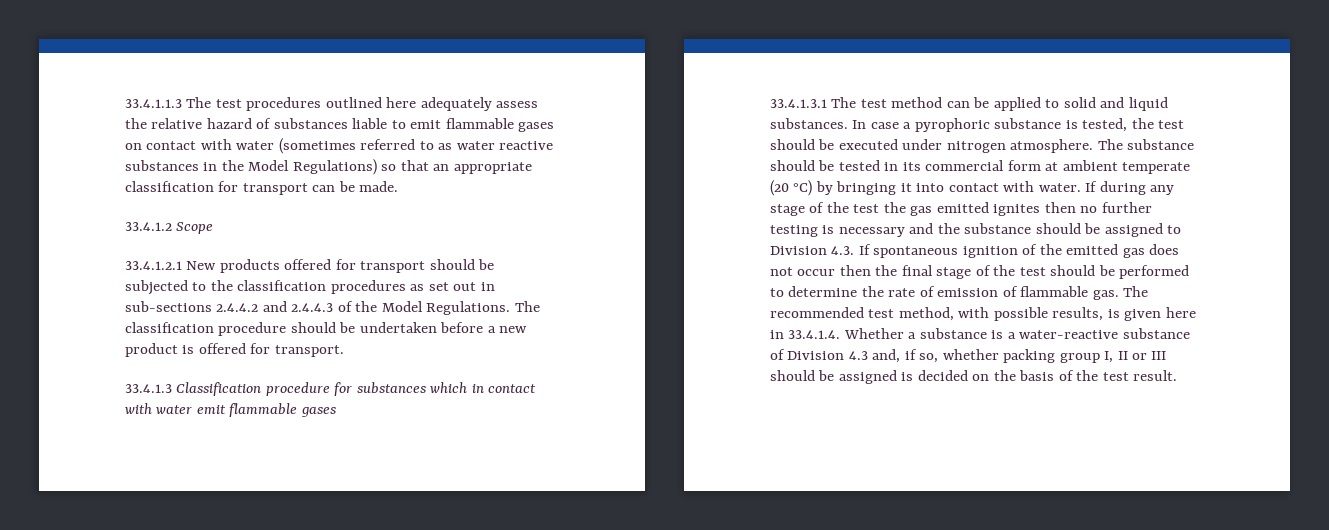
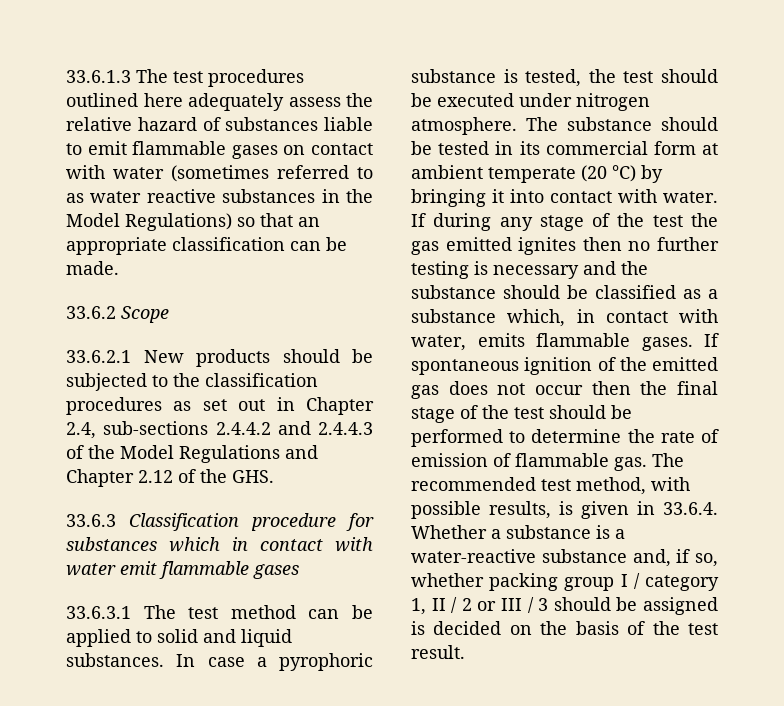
[125,99,182,108] 33.4.1.1.3 -> [66,70,131,83] 33.6.1.3
[218,181,308,195] for transport -> (285, 244) none
[125,222,172,231] 33.4.1.2 -> [66,306,116,319] 33.6.2
[125,261,182,270] 33.4.1.2.1 -> [66,350,131,363] 33.6.2.1
[284,259,426,273] offered for transport -> (270, 358) none
(495, 286) none -> [306,397,374,415] [66,422,96,439] Chapter 2.4,
[426,301,540,315] [125,322,528,336] [125,343,344,357] [125,384,172,393] Regulations. The classification procedure should be undertaken before a new product is offered for transport. // 33.4.1.3 -> [179,445,318,463] [66,469,274,487] [66,514,116,527] Regulations and Chapter 2.12 of the GHS. // 33.6.3
[770,99,827,108] 33.4.1.3.1 -> [66,606,131,619] 33.6.3.1
[1104,223,1182,237] [770,246,855,255] assigned to Division 4.3. -> [595,285,718,299] [411,309,718,327] [411,333,693,351] classified as a substance which, in contact with water, emits flammable gases.
[1165,307,1196,318] [770,330,841,339] here in 33.4.1.4. -> [637,501,718,515] in 33.6.4.
[770,349,868,360] of Division 4.3 -> (627, 556) none
[1104,351,1167,363] I, II or III -> [620,573,719,591] [411,597,549,615] I / category 1, II / 2 or III / 3

